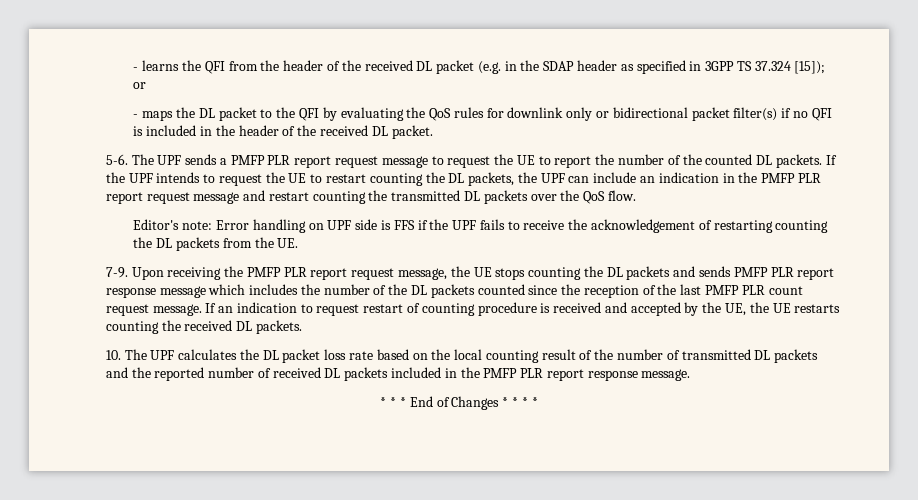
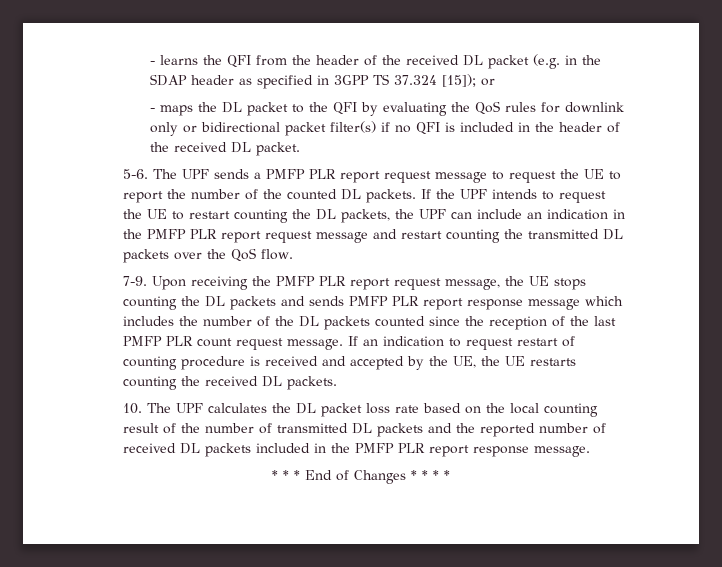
[133,219,829,233] [133,237,299,251] // Editor's note: Error handling on UPF side is FFS if the UPF fails to receive the acknowledgement of restarting counting the DL packets from the UE. -> (293, 254) none

